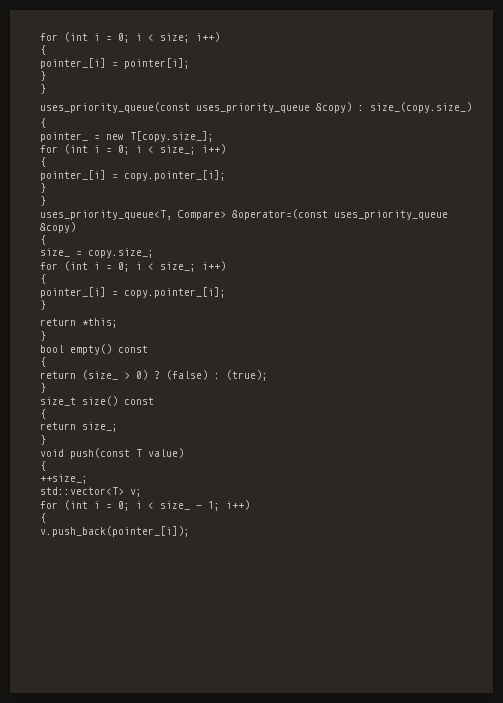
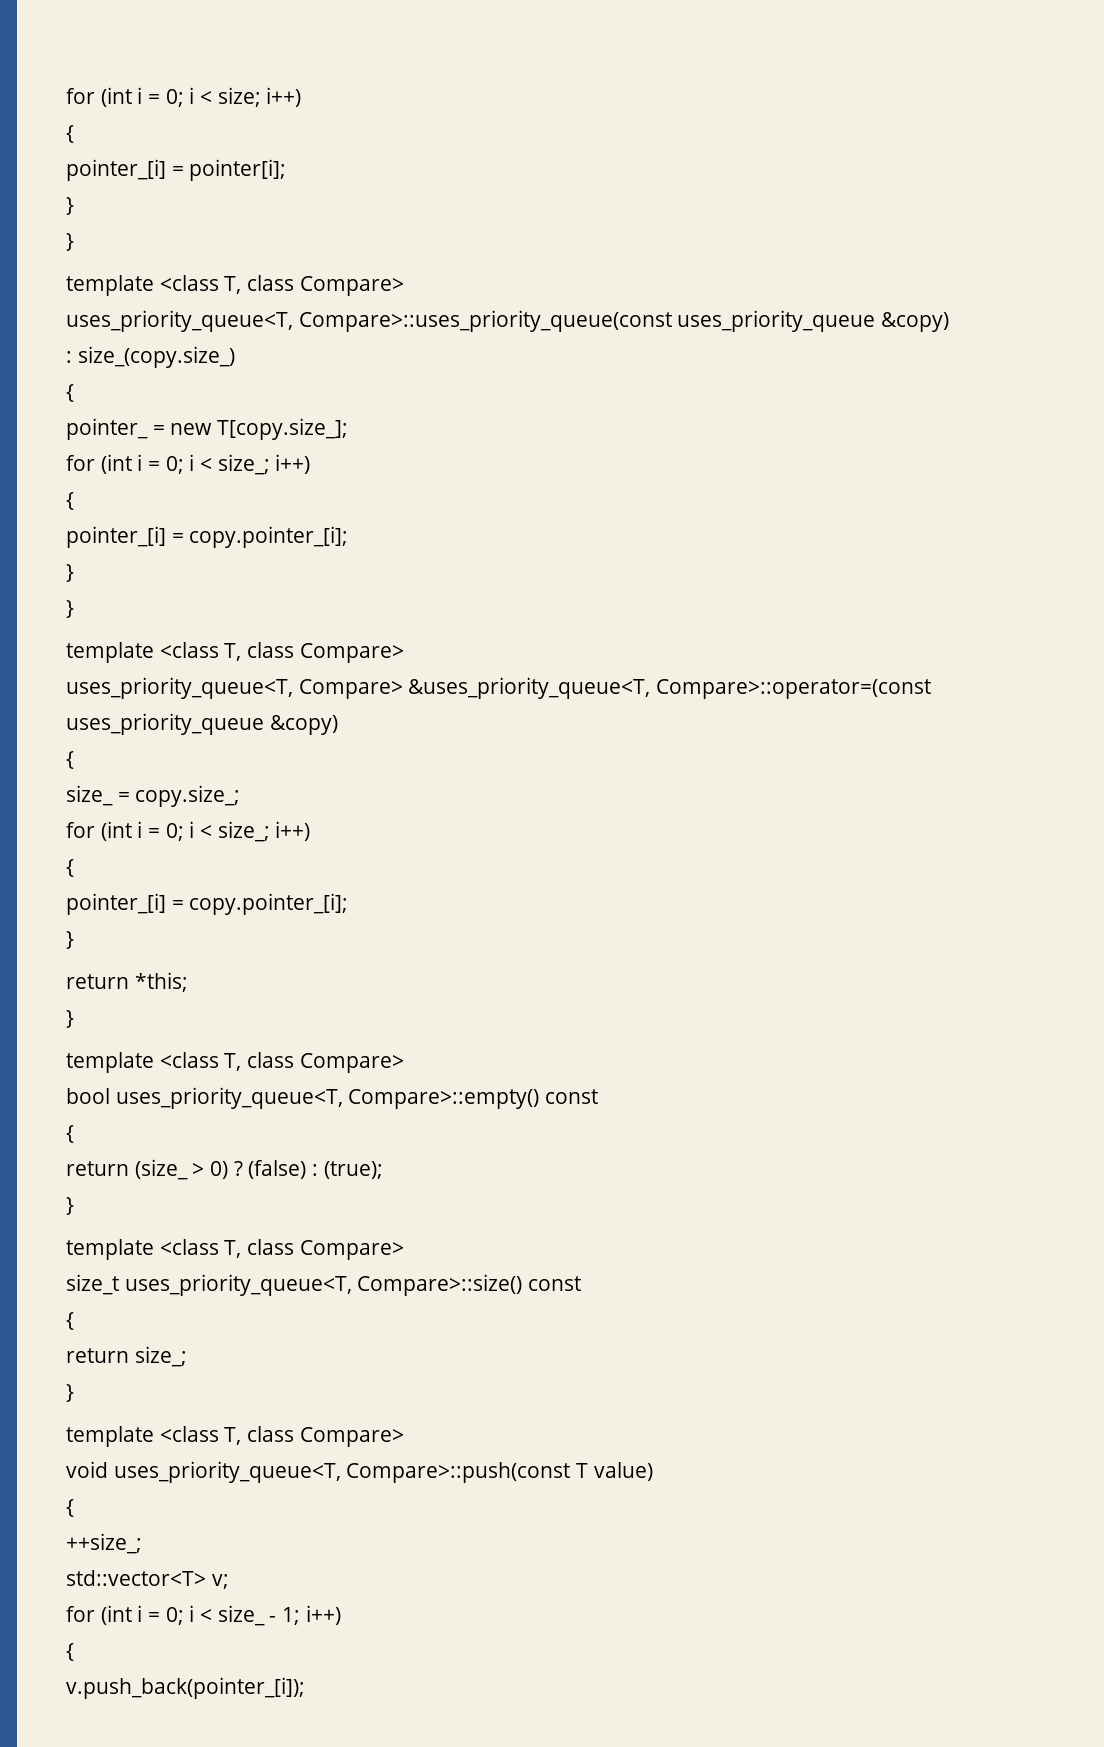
[40,102,352,113] uses_priority_queue(const uses_priority_queue &copy) -> [66,275,404,296] [66,310,949,332] template <class T, class Compare> // uses_priority_queue<T, Compare>::uses_priority_queue(const uses_priority_queue &copy) //
(46, 201) none -> [66,642,404,663] // template <class T, class Compare>
[232,209,328,220] &operator=(const -> [408,677,931,699] &uses_priority_queue<T, Compare>::operator=(const
(46, 336) none -> [66,1052,404,1073] // template <class T, class Compare>
[70,344,112,355] empty() -> [115,1087,540,1109] uses_priority_queue<T, Compare>::empty()
(46, 388) none -> [66,1239,404,1260] // template <class T, class Compare>
[82,396,118,406] size() -> [124,1274,523,1296] uses_priority_queue<T, Compare>::size()
(46, 440) none -> [66,1426,404,1447] // template <class T, class Compare>
[70,448,130,459] push(const -> [113,1461,571,1483] uses_priority_queue<T, Compare>::push(const

